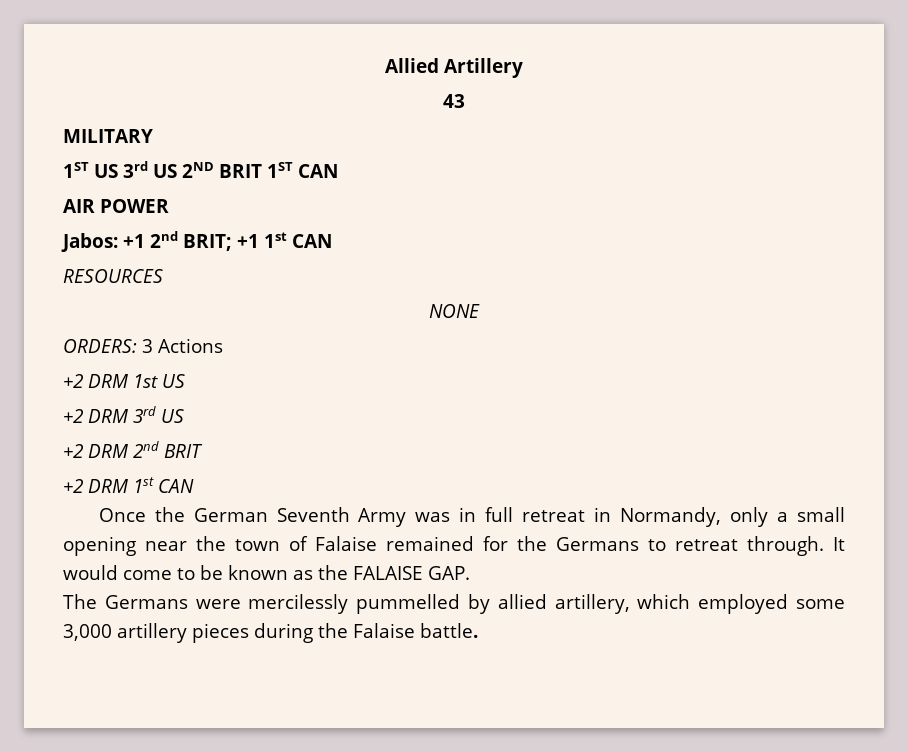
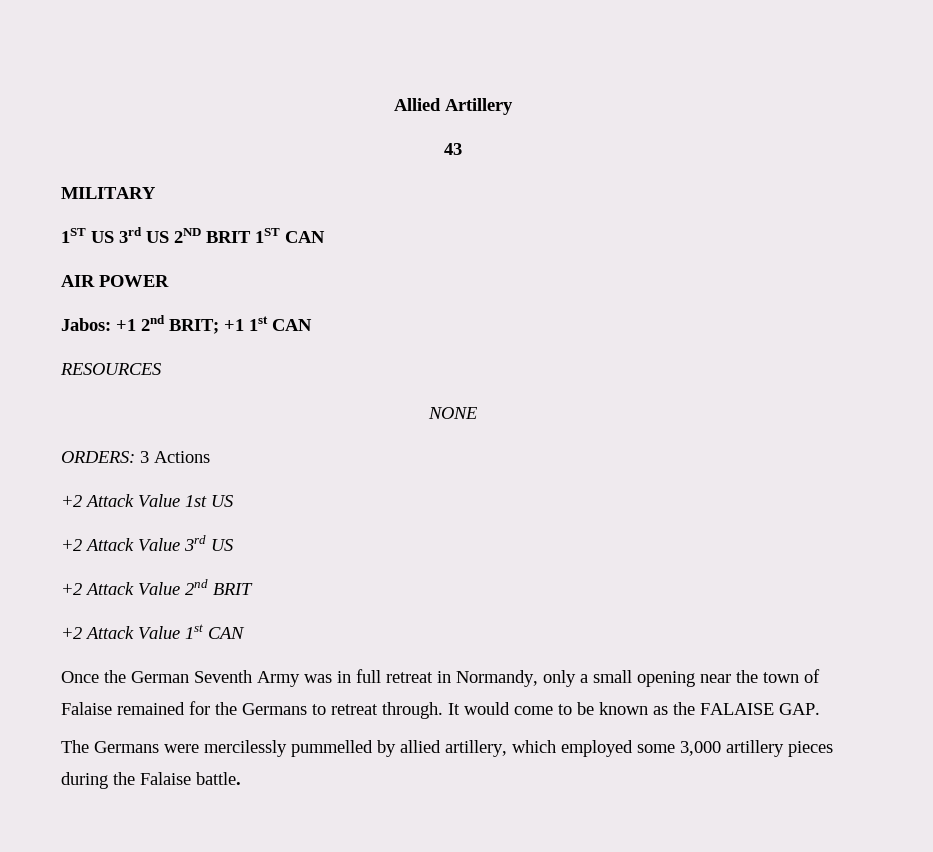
[88,374,128,388] DRM -> [85,494,180,507] Attack Value
[88,409,128,423] DRM -> [85,538,180,551] Attack Value
[88,444,128,458] DRM -> [85,582,180,595] Attack Value
[88,479,128,493] DRM -> [85,626,180,639] Attack Value

